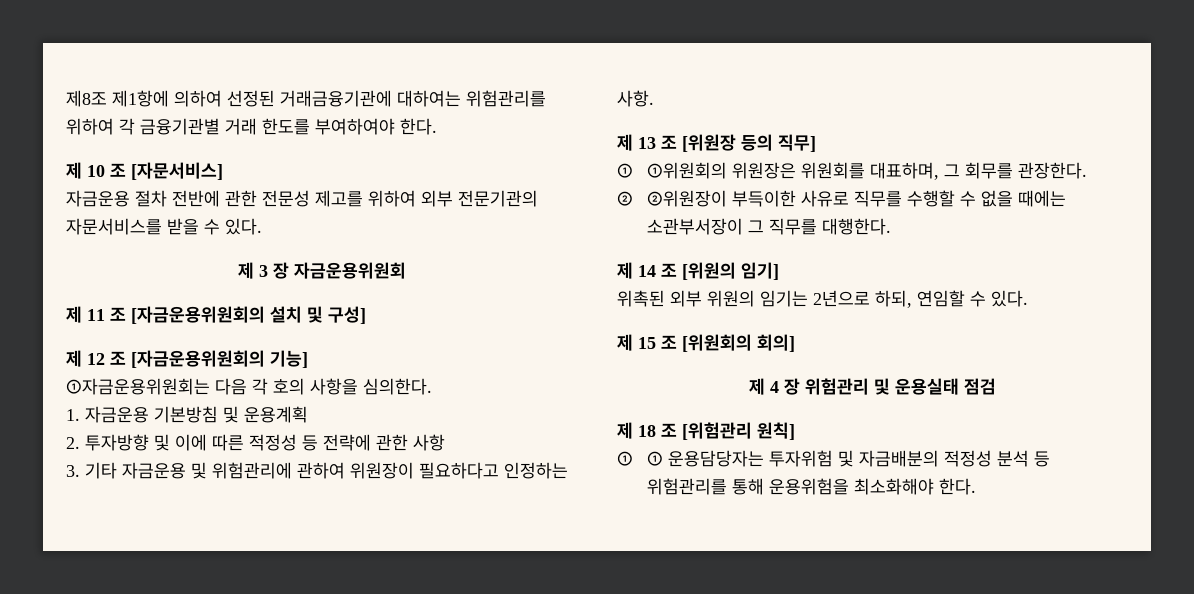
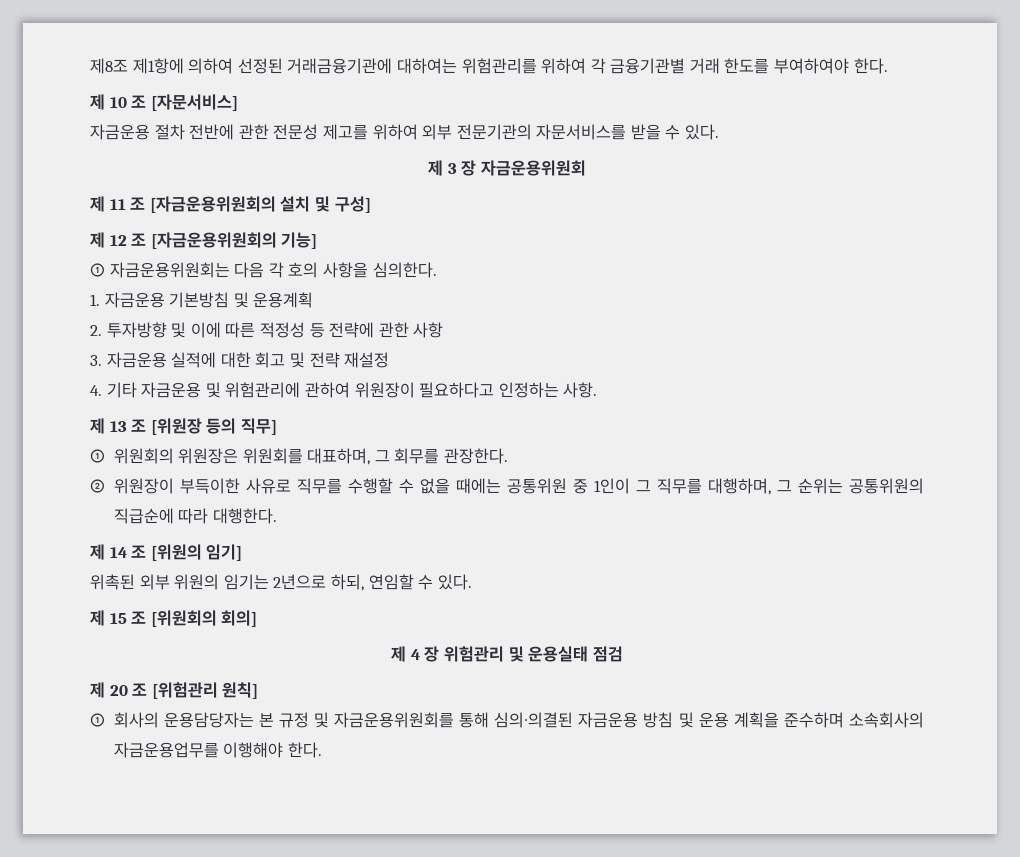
[66,378,210,395] ①자금운용위원회는 -> [90,262,230,278] ① 자금운용위원회는
(80, 471) none -> [106,352,390,368] [90,385,102,396] 자금운용 실적에 대한 회고 및 전략 재설정 // 4.
[646,162,727,179] ①위원회의 -> [113,448,174,464] 위원회의
[646,190,727,207] ②위원장이 -> [113,478,174,494] 위원장이
[646,218,817,235] 소관부서장이 그 직무를 -> [506,478,924,495] [113,508,209,524] 공통위원 중 1인이 그 직무를 대행하며, 그 순위는 공통위원의 직급순에 따라
[638,425,656,437] 18 -> [109,685,128,696] 20
[646,450,1050,467] [646,478,934,495] ① 운용담당자는 투자위험 및 자금배분의 적정성 분석 등 위험관리를 통해 운용위험을 최소화해야 -> [113,712,925,728] [113,742,284,758] 회사의 운용담당자는 본 규정 및 자금운용위원회를 통해 심의∙의결된 자금운용 방침 및 운용 계획을 준수하며 소속회사의 자금운용업무를 이행해야

